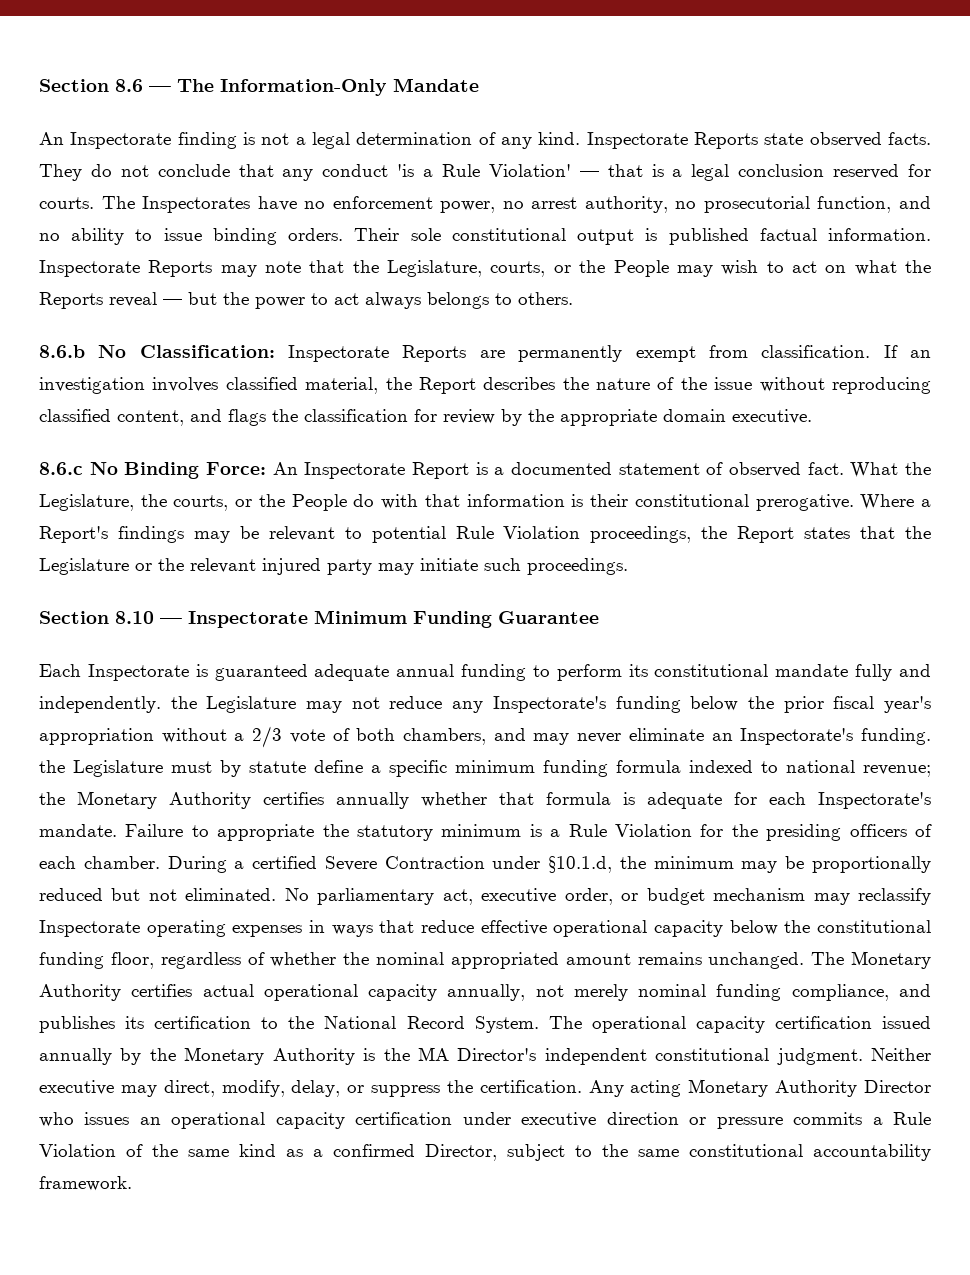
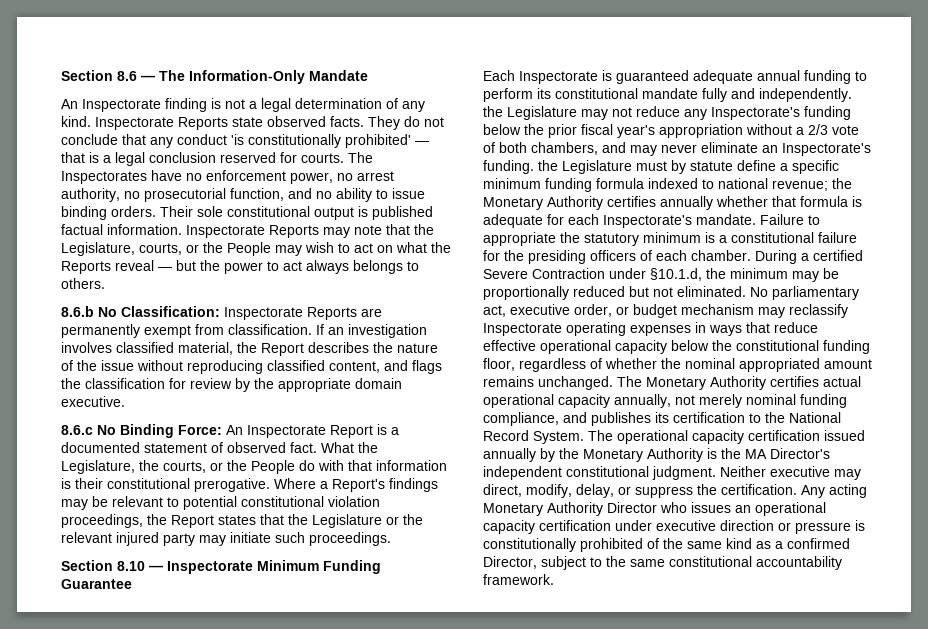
[423,164,571,177] a Rule Violation' -> [248,134,411,148] constitutionally prohibited'
[455,526,581,539] Rule Violation -> [241,496,380,507] constitutional violation
[568,824,692,837] Rule Violation -> [731,232,857,243] constitutional failure
[793,1112,931,1125] [39,1144,116,1157] commits a Rule Violation -> [855,520,865,531] [483,538,643,552] is constitutionally prohibited

